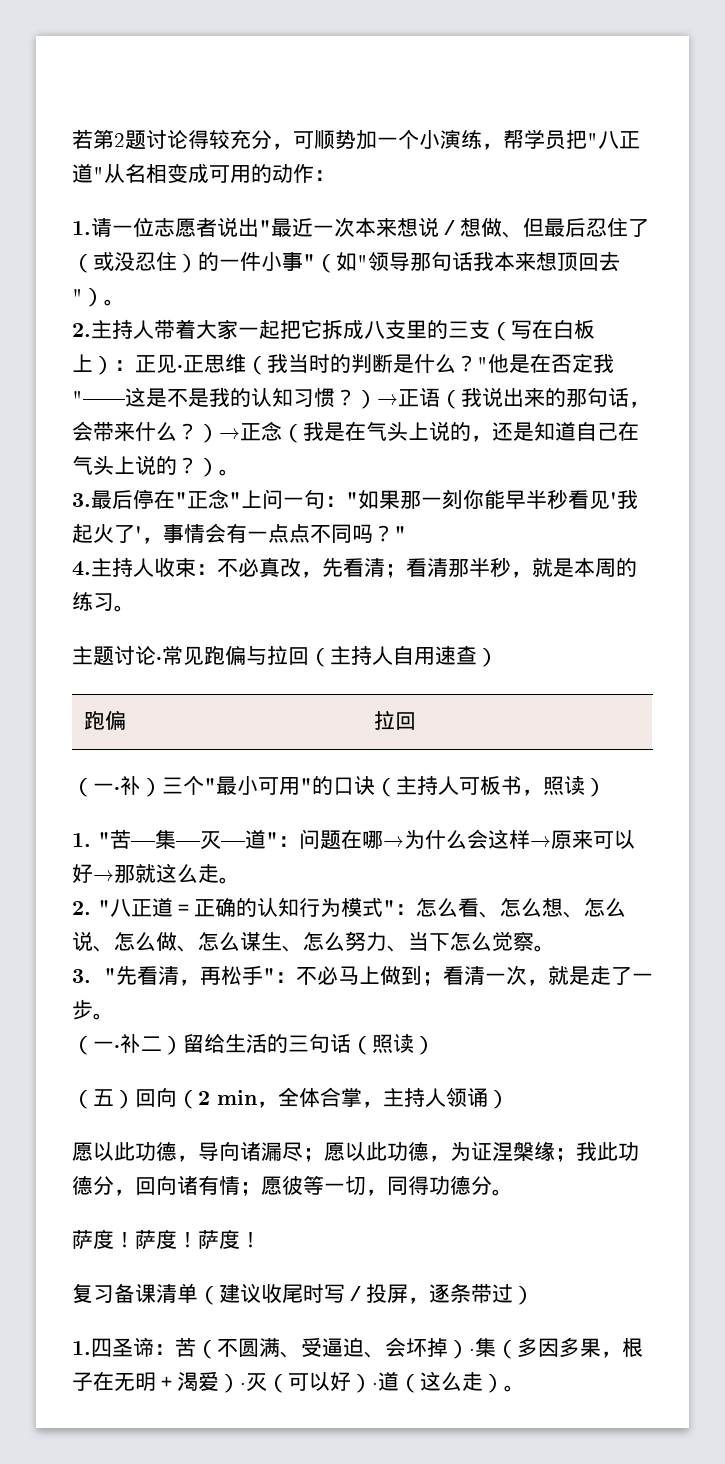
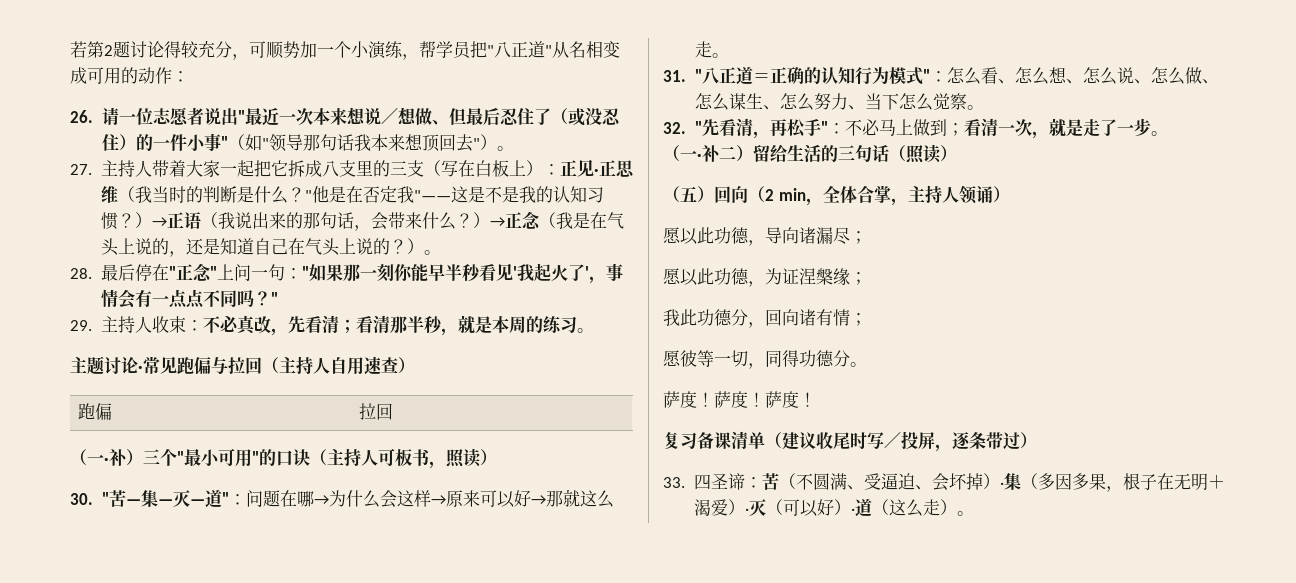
[72,221,91,235] 1. -> [70,110,93,123] 26.
[72,323,91,337] 2. -> [70,164,92,175] 27.
[72,493,91,507] 3. -> [70,268,92,279] 28.
[72,561,91,576] 4. -> [70,320,92,331] 29.
[72,833,91,847] 1. -> [70,493,93,505] 30.
[72,901,91,915] 2. -> [663,70,686,82] 31.
[72,969,91,983] 3. -> [663,122,686,134] 32.
(324, 1155) none -> (867, 237) //
(576, 1155) none -> (867, 278) //
(261, 1189) none -> (867, 319) //
[72,1341,91,1355] 1. -> [663,477,685,488] 33.

